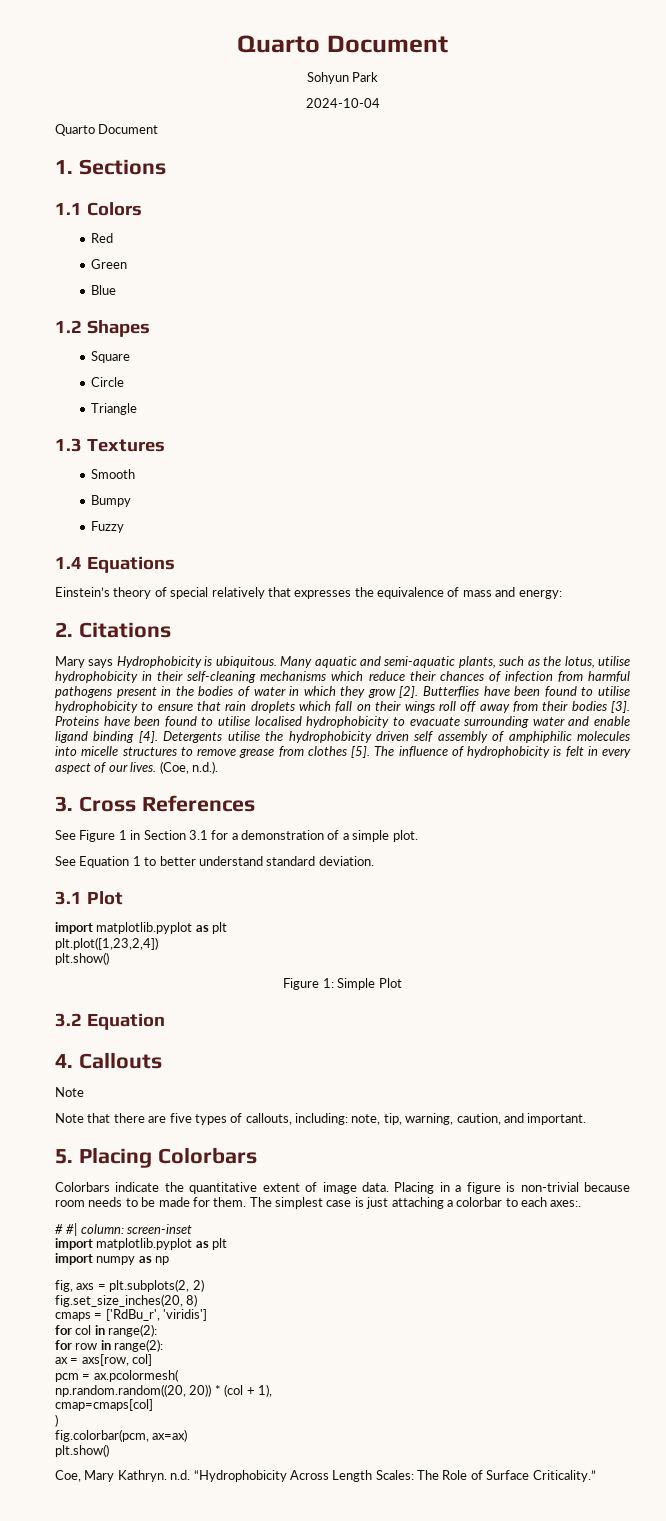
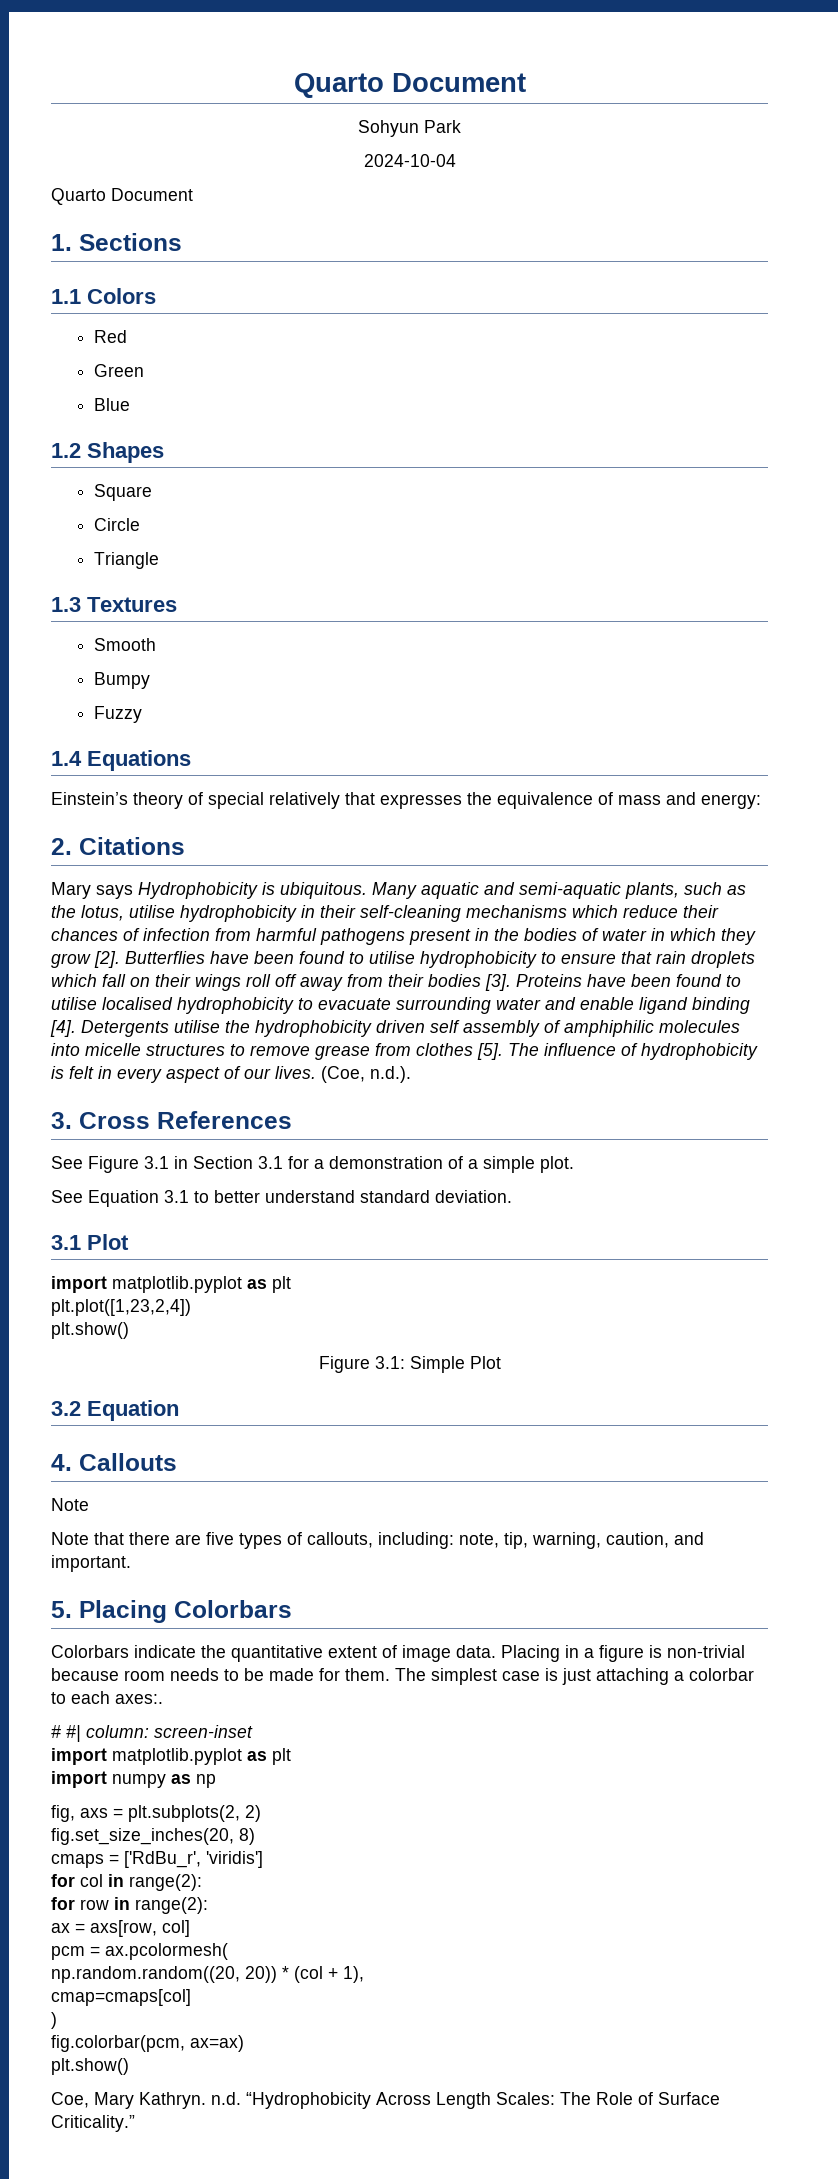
[118,830,127,840] 1 -> [144,1156,169,1169] 3.1
[132,856,141,866] 1 -> [164,1190,189,1203] 3.1
[322,978,334,988] 1: -> [374,1356,405,1369] 3.1:

